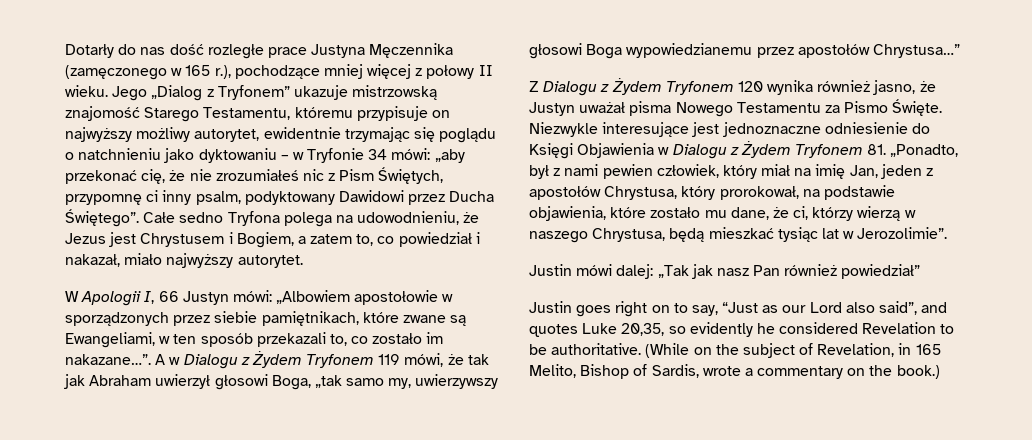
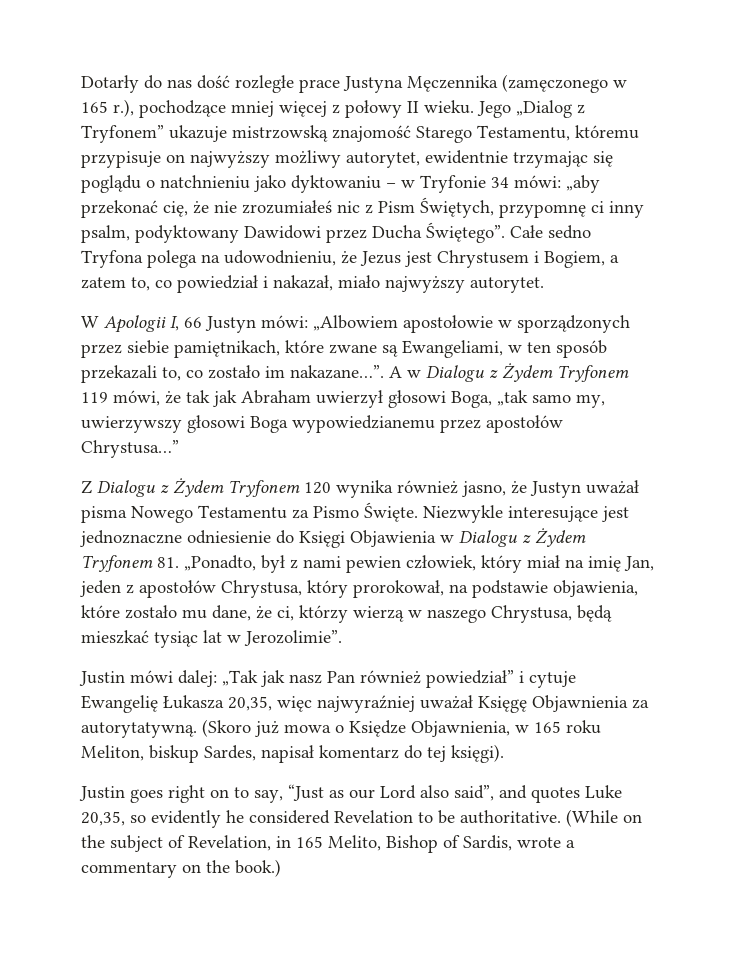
(921, 271) none -> [519,671,576,688] [81,695,649,713] [81,719,601,738] [81,744,504,763] i cytuje Ewangelię Łukasza 20,35, więc najwyraźniej uważał Księgę Objawnienia za autorytatywną. (Skoro już mowa o Księdze Objawnienia, w 165 roku Meliton, biskup Sardes, napisał komentarz do tej księgi).

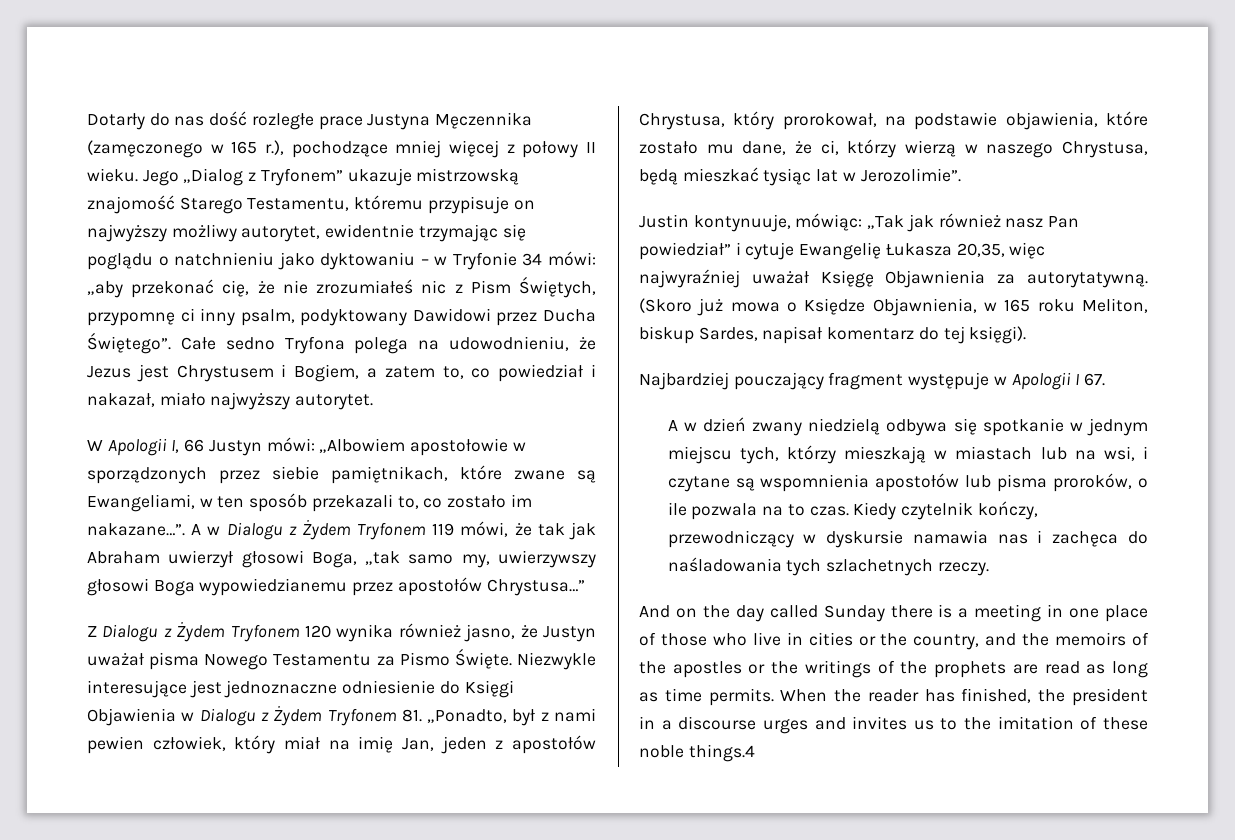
[130,670,217,687] mówi dalej: -> [693,213,863,232] kontynuuje, mówiąc:
(285, 678) none -> [938,213,1001,228] również
[360,670,421,684] również -> (1080, 222) none
[79,784,622,803] [81,809,642,828] [81,835,575,853] [81,859,281,878] Justin goes right on to say, “Just as our Lord also said”, and quotes Luke 20,35, so evidently he considered Revelation to be authoritative. (While on the subject of Revelation, in 165 Melito, Bishop of Sardis, wrote a commentary on the book.) -> [639,372,1106,390] [667,417,1148,436] [667,445,1148,464] [667,473,1148,492] [667,501,1038,520] [667,530,1148,548] [667,557,989,576] [639,604,1148,622] [639,632,1149,650] [639,660,1148,678] [639,688,1148,706] [639,716,1148,734] [639,744,755,762] Najbardziej pouczający fragment występuje w Apologii I 67. // A w dzień zwany niedzielą odbywa się spotkanie w jednym miejscu tych, którzy mieszkają w miastach lub na wsi, i czytane są wspomnienia apostołów lub pisma proroków, o ile pozwala na to czas. Kiedy czytelnik kończy, przewodniczący w dyskursie namawia nas i zachęca do naśladowania tych szlachetnych rzeczy. // And on the day called Sunday there is a meeting in one place of those who live in cities or the country, and the memoirs of the apostles or the writings of the prophets are read as long as time permits. When the reader has finished, the president in a discourse urges and invites us to the imitation of these noble things.4

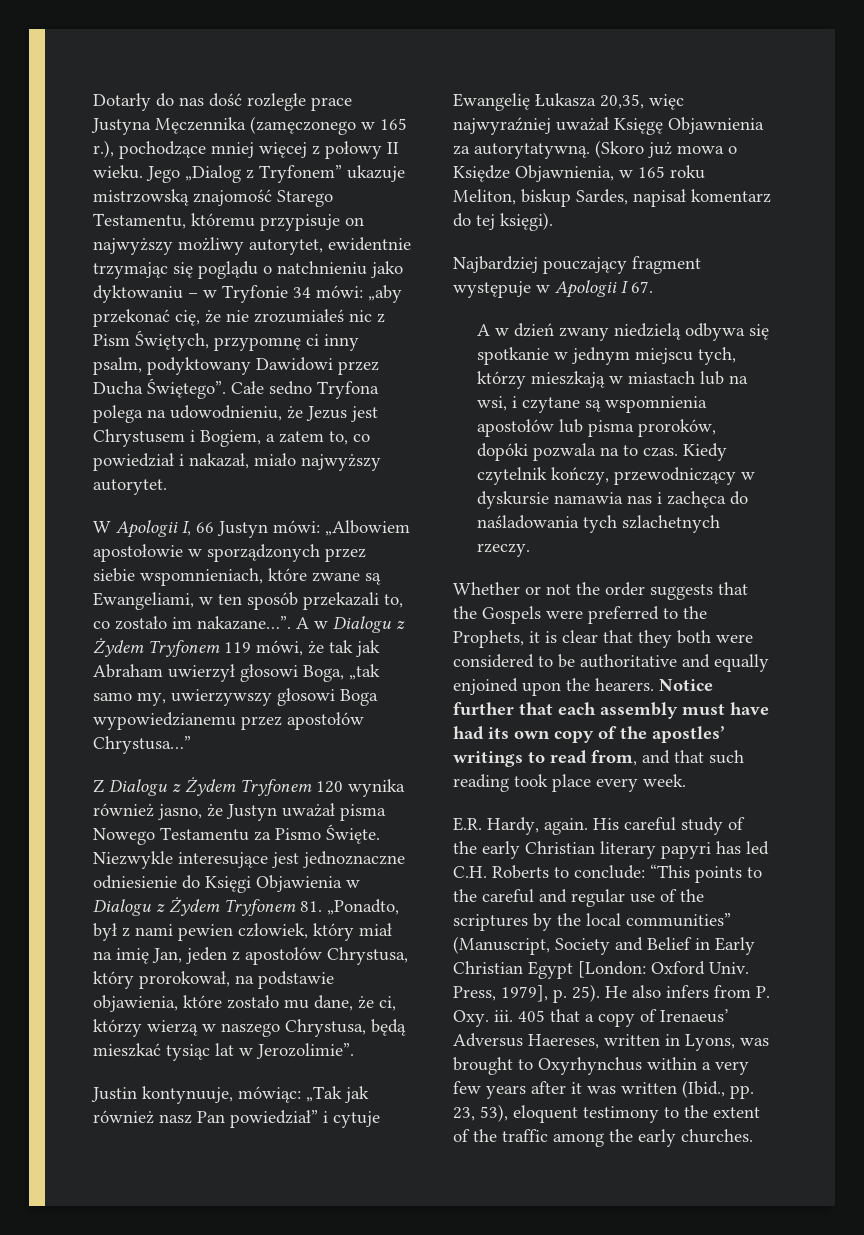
[331,466,448,484] pamiętnikach, -> [140,568,263,586] wspomnieniach,
[1138,478,1148,488] [667,502,687,516] o ile -> [476,443,528,461] dopóki
[639,604,1148,622] [639,632,1149,650] [639,660,1148,678] [639,688,1148,706] [639,716,1148,734] [639,744,755,762] And on the day called Sunday there is a meeting in one place of those who live in cities or the country, and the memoirs of the apostles or the writings of the prophets are read as long as time permits. When the reader has finished, the president in a discourse urges and invites us to the imitation of these noble things.4 -> [453,582,748,600] [453,606,707,624] [453,630,753,648] [453,654,769,672] [453,678,713,696] [453,702,769,719] [453,726,725,743] [453,750,744,767] [453,774,686,792] [453,817,745,835] [453,841,769,859] [453,864,762,883] [453,889,704,907] [453,913,731,931] [453,936,755,955] [453,961,749,979] [453,984,770,1003] [453,1009,729,1027] [453,1033,769,1051] [453,1057,749,1075] [453,1080,754,1099] [453,1104,760,1123] [453,1129,753,1147] Whether or not the order suggests that the Gospels were preferred to the Prophets, it is clear that they both were considered to be authoritative and equally enjoined upon the hearers. Notice further that each assembly must have had its own copy of the apostles’ writings to read from, and that such reading took place every week. // E.R. Hardy, again. His careful study of the early Christian literary papyri has led C.H. Roberts to conclude: “This points to the careful and regular use of the scriptures by the local communities” (Manuscript, Society and Belief in Early Christian Egypt [London: Oxford Univ. Press, 1979], p. 25). He also infers from P. Oxy. iii. 405 that a copy of Irenaeus’ Adversus Haereses, written in Lyons, was brought to Oxyrhynchus within a very few years after it was written (Ibid., pp. 23, 53), eloquent testimony to the extent of the traffic among the early churches.

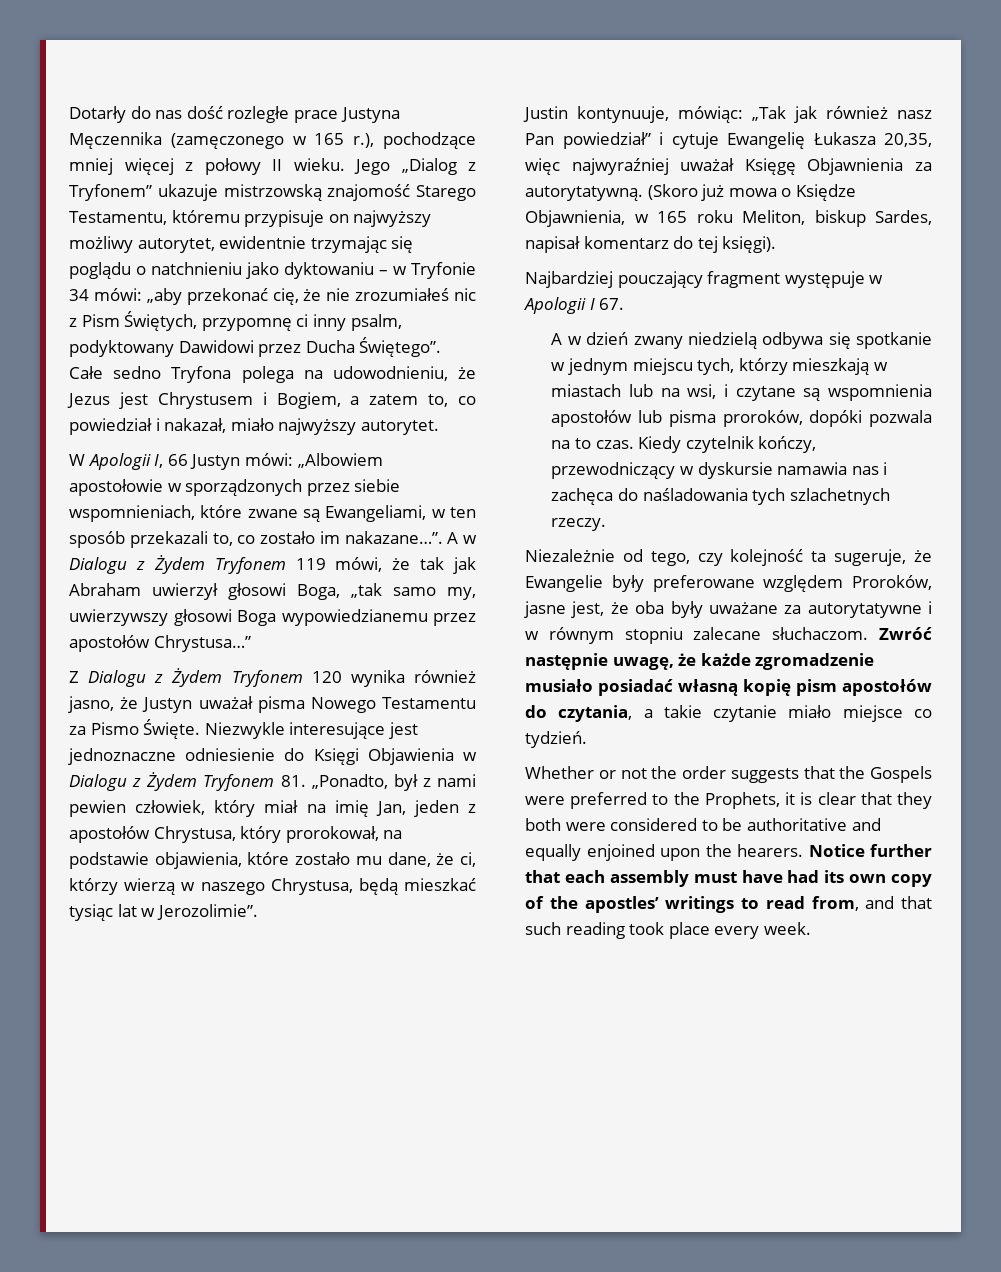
(530, 550) none -> [525,549,932,566] [525,575,932,592] [524,601,932,618] [525,627,932,644] [525,653,875,670] [525,679,932,696] [525,705,932,722] [525,731,587,748] // Niezależnie od tego, czy kolejność ta sugeruje, że Ewangelie były preferowane względem Proroków, jasne jest, że oba były uważane za autorytatywne i w równym stopniu zalecane słuchaczom. Zwróć następnie uwagę, że każde zgromadzenie musiało posiadać własną kopię pism apostołów do czytania, a takie czytanie miało miejsce co tydzień.
[453,817,745,835] [453,841,769,859] [453,864,762,883] [453,889,704,907] [453,913,731,931] [453,936,755,955] [453,961,749,979] [453,984,770,1003] [453,1009,729,1027] [453,1033,769,1051] [453,1057,749,1075] [453,1080,754,1099] [453,1104,760,1123] [453,1129,753,1147] // E.R. Hardy, again. His careful study of the early Christian literary papyri has led C.H. Roberts to conclude: “This points to the careful and regular use of the scriptures by the local communities” (Manuscript, Society and Belief in Early Christian Egypt [London: Oxford Univ. Press, 1979], p. 25). He also infers from P. Oxy. iii. 405 that a copy of Irenaeus’ Adversus Haereses, written in Lyons, was brought to Oxyrhynchus within a very few years after it was written (Ibid., pp. 23, 53), eloquent testimony to the extent of the traffic among the early churches. -> (811, 928) none

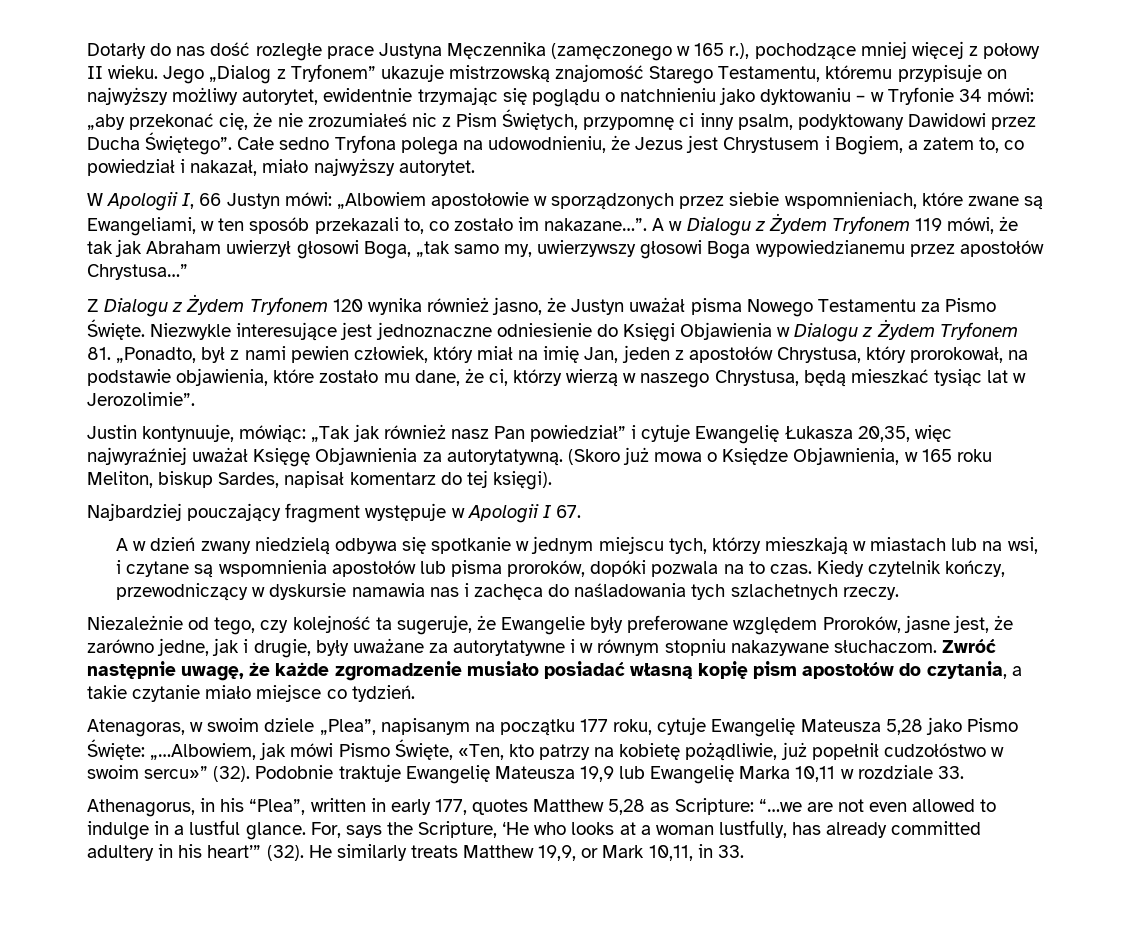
[635,601,665,614] oba -> [87,638,311,658] zarówno jedne, jak i drugie,
[693,627,762,640] zalecane -> [730,640,829,656] nakazywane
[525,766,932,783] [525,792,932,809] [525,818,881,831] [525,844,932,861] [525,870,932,887] [525,896,932,913] [525,922,811,939] Whether or not the order suggests that the Gospels were preferred to the Prophets, it is clear that they both were considered to be authoritative and equally enjoined upon the hearers. Notice further that each assembly must have had its own copy of the apostles’ writings to read from, and that such reading took place every week. -> [87,717,1018,737] [87,739,1004,761] [87,764,964,784] [87,798,997,817] [87,820,982,840] [87,844,744,861] Atenagoras, w swoim dziele „Plea”, napisanym na początku 177 roku, cytuje Ewangelię Mateusza 5,28 jako Pismo Święte: „…Albowiem, jak mówi Pismo Święte, «Ten, kto patrzy na kobietę pożądliwie, już popełnił cudzołóstwo w swoim sercu»” (32). Podobnie traktuje Ewangelię Mateusza 19,9 lub Ewangelię Marka 10,11 w rozdziale 33. // Athenagorus, in his “Plea”, written in early 177, quotes Matthew 5,28 as Scripture: “…we are not even allowed to indulge in a lustful glance. For, says the Scripture, ‘He who looks at a woman lustfully, has already committed adultery in his heart’” (32). He similarly treats Matthew 19,9, or Mark 10,11, in 33.

